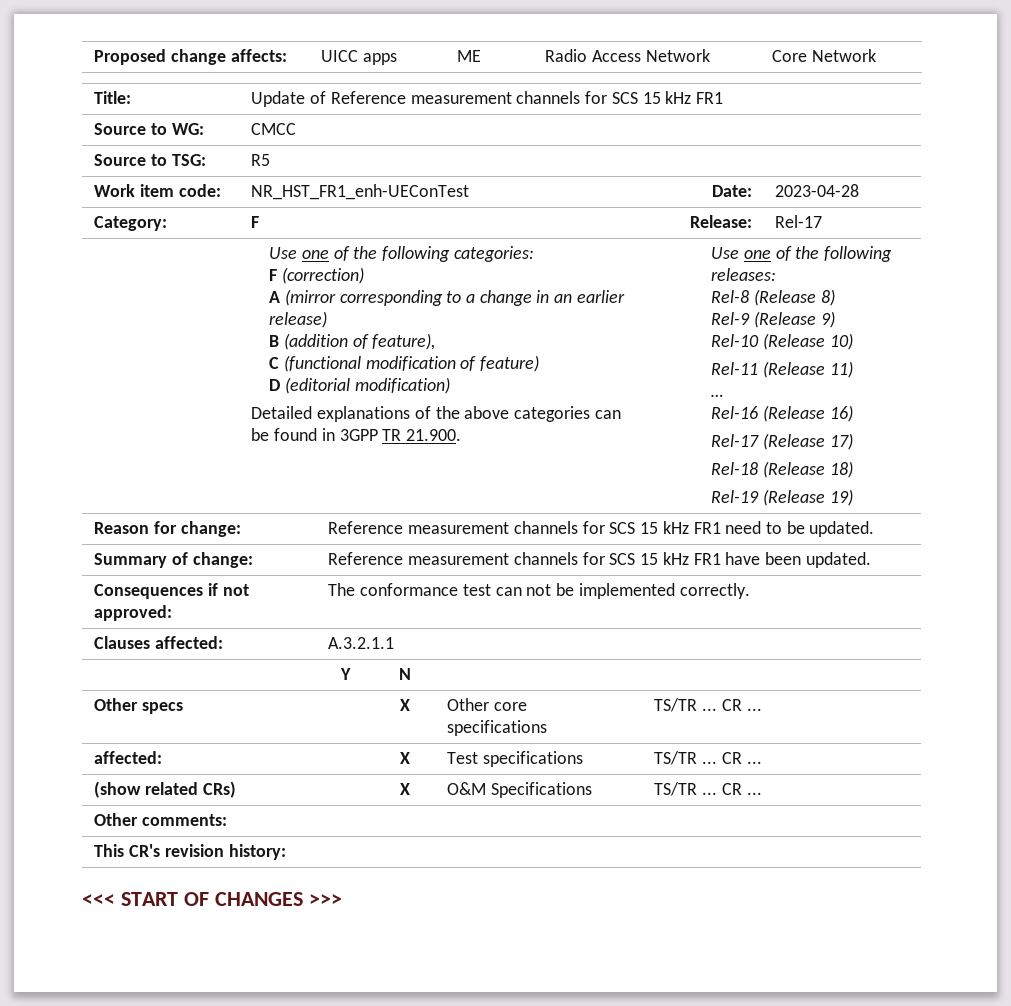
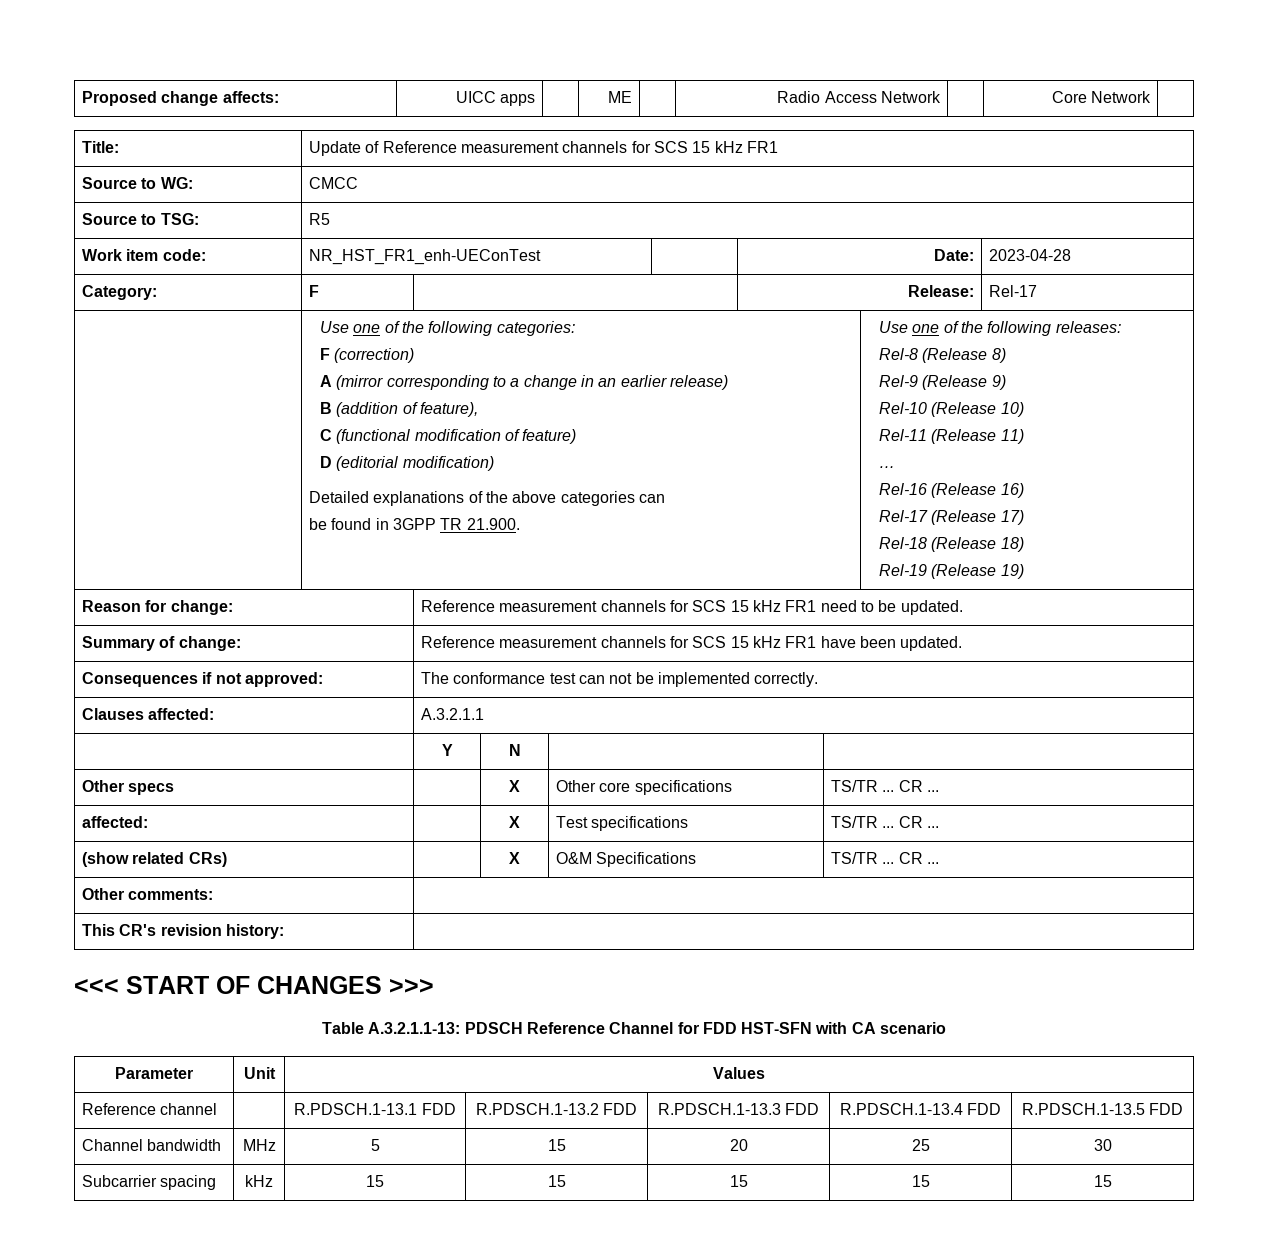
(342, 900) none -> [321,1022,947,1034] [115,1067,193,1079] [243,1067,276,1079] [713,1067,765,1079] [81,1103,218,1115] [294,1103,456,1115] [475,1103,638,1115] [657,1103,820,1115] [839,1103,1002,1115] [1021,1103,1184,1115] [81,1139,222,1151] [242,1139,276,1151] [370,1139,380,1151] [547,1139,566,1151] [729,1139,748,1151] [911,1139,930,1151] [1093,1139,1112,1151] [81,1175,217,1190] [245,1175,273,1187] [366,1175,384,1187] [547,1175,566,1187] [729,1175,748,1187] [911,1175,930,1187] [1093,1175,1112,1187] // Table A.3.2.1.1-13: PDSCH Reference Channel for FDD HST-SFN with CA scenario // Parameter | Unit | Values // Reference channel | | R.PDSCH.1-13.1 FDD | R.PDSCH.1-13.2 FDD | R.PDSCH.1-13.3 FDD | R.PDSCH.1-13.4 FDD | R.PDSCH.1-13.5 FDD // Channel bandwidth | MHz | 5 | 15 | 20 | 25 | 30 // Subcarrier spacing | kHz | 15 | 15 | 15 | 15 | 15

